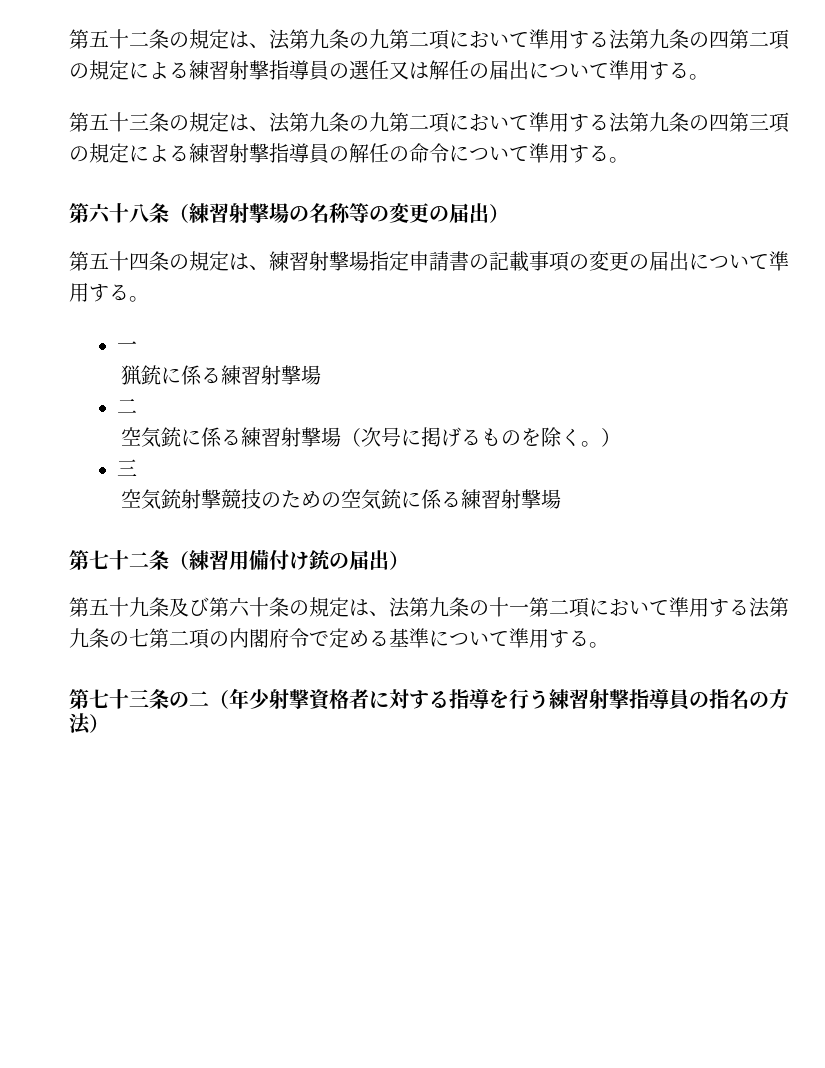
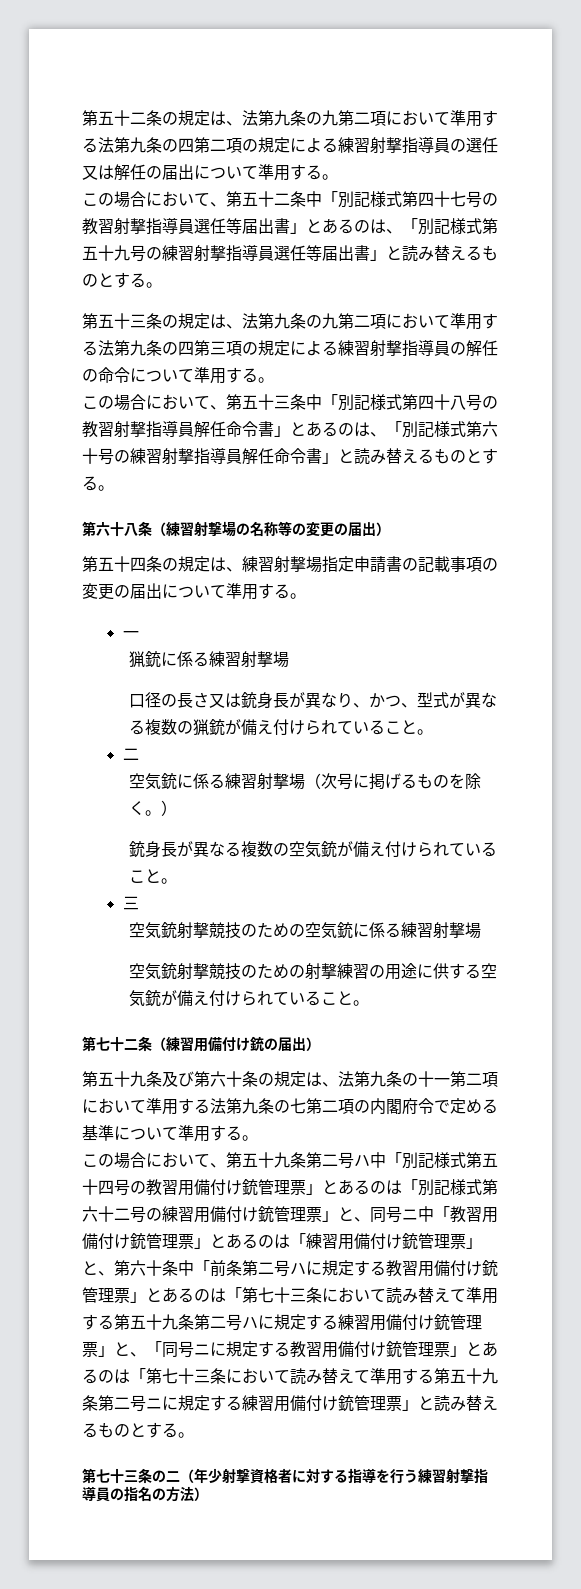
(709, 77) none -> [82,191,498,208] [82,217,498,235] [82,244,498,262] [82,272,162,288] // この場合において、第五十二条中「別記様式第四十七号の教習射撃指導員選任等届出書」とあるのは、「別記様式第五十九号の練習射撃指導員選任等届出書」と読み替えるものとする。
(629, 160) none -> [82,394,498,411] [82,420,498,438] [82,447,498,465] [82,476,114,491] // この場合において、第五十三条中「別記様式第四十八号の教習射撃指導員解任命令書」とあるのは、「別記様式第六十号の練習射撃指導員解任命令書」と読み替えるものとする。
(322, 375) none -> [128,692,497,709] [128,719,433,736] // 口径の長さ又は銃身長が異なり、かつ、型式が異なる複数の猟銃が備え付けられていること。
(622, 437) none -> [128,841,497,858] [128,869,177,884] // 銃身長が異なる複数の空気銃が備え付けられていること。
(562, 499) none -> [128,963,497,980] [128,990,369,1007] // 空気銃射撃競技のための射撃練習の用途に供する空気銃が備え付けられていること。
(609, 645) none -> [82,1152,498,1169] [82,1179,498,1196] [82,1206,498,1223] [82,1233,482,1250] [82,1260,498,1277] [82,1287,498,1304] [82,1314,482,1331] [82,1341,498,1358] [82,1368,498,1385] [82,1395,498,1412] [82,1422,194,1438] // この場合において、第五十九条第二号ハ中「別記様式第五十四号の教習用備付け銃管理票」とあるのは「別記様式第六十二号の練習用備付け銃管理票」と、同号ニ中「教習用備付け銃管理票」とあるのは「練習用備付け銃管理票」と、第六十条中「前条第二号ハに規定する教習用備付け銃管理票」とあるのは「第七十三条において読み替えて準用する第五十九条第二号ハに規定する練習用備付け銃管理票」と、「同号ニに規定する教習用備付け銃管理票」とあるのは「第七十三条において読み替えて準用する第五十九条第二号ニに規定する練習用備付け銃管理票」と読み替えるものとする。

